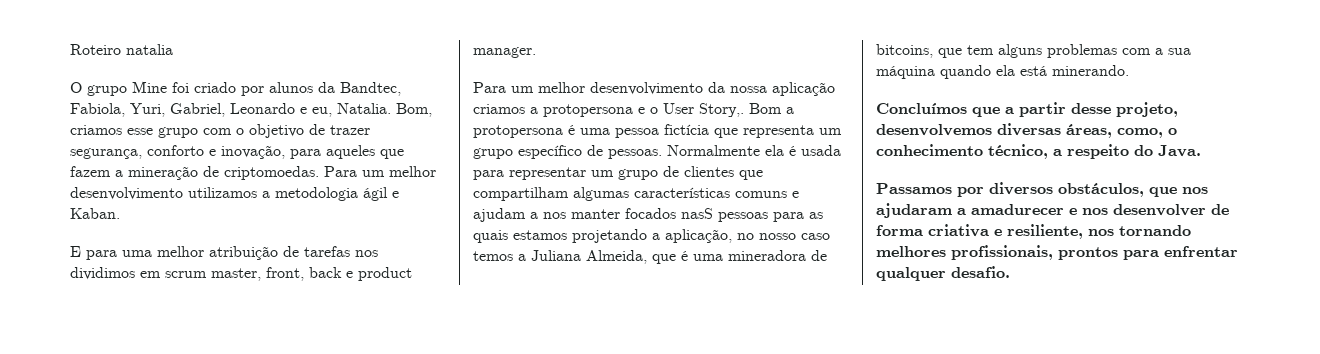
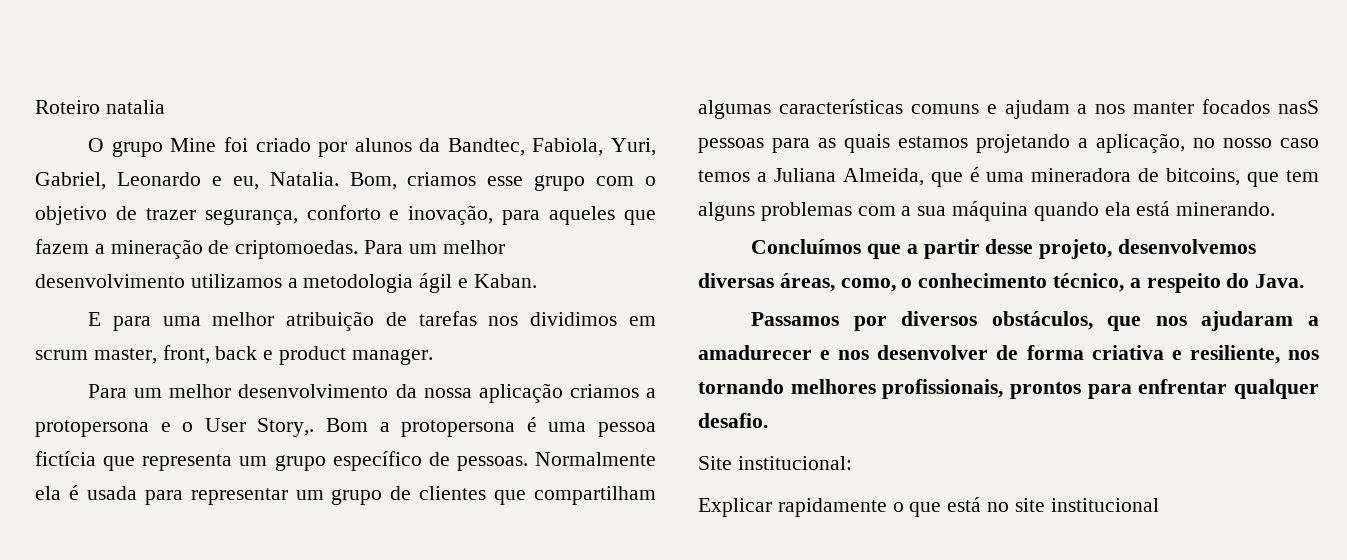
(1010, 272) none -> [698,456,852,470] [698,497,1159,517] // Site institucional: // Explicar rapidamente o que está no site institucional

